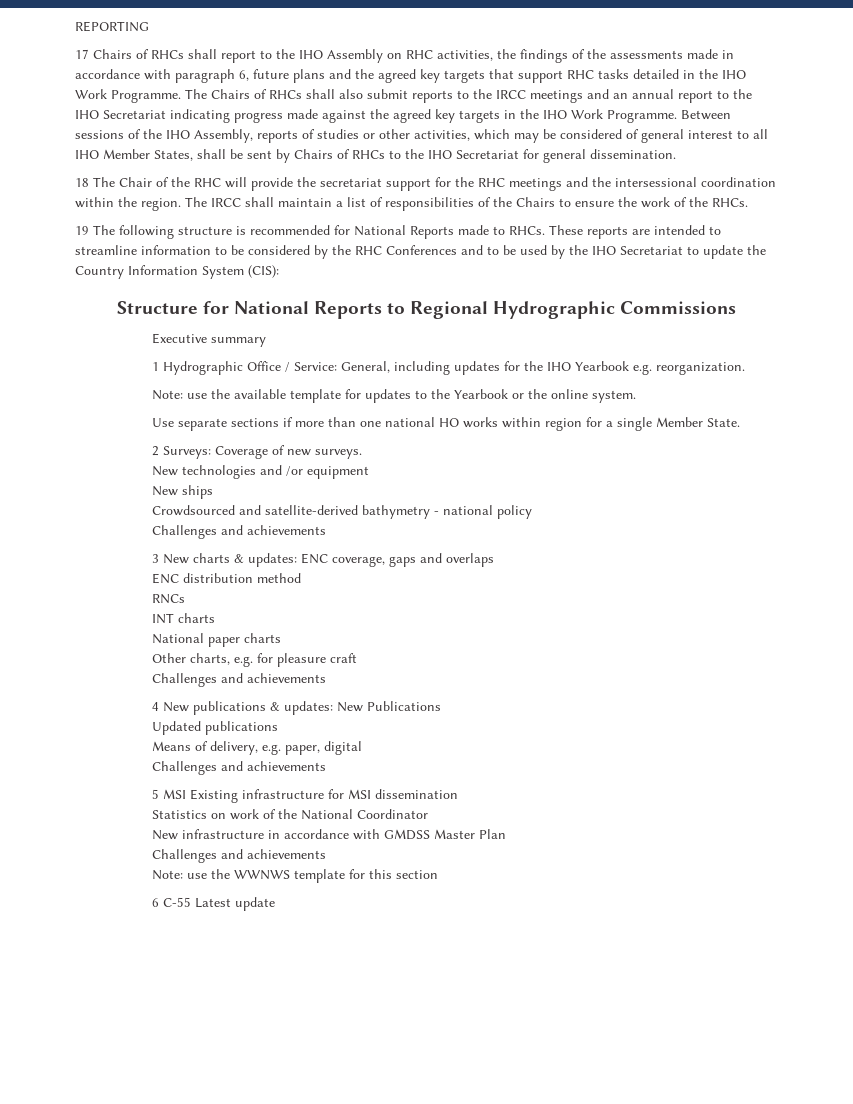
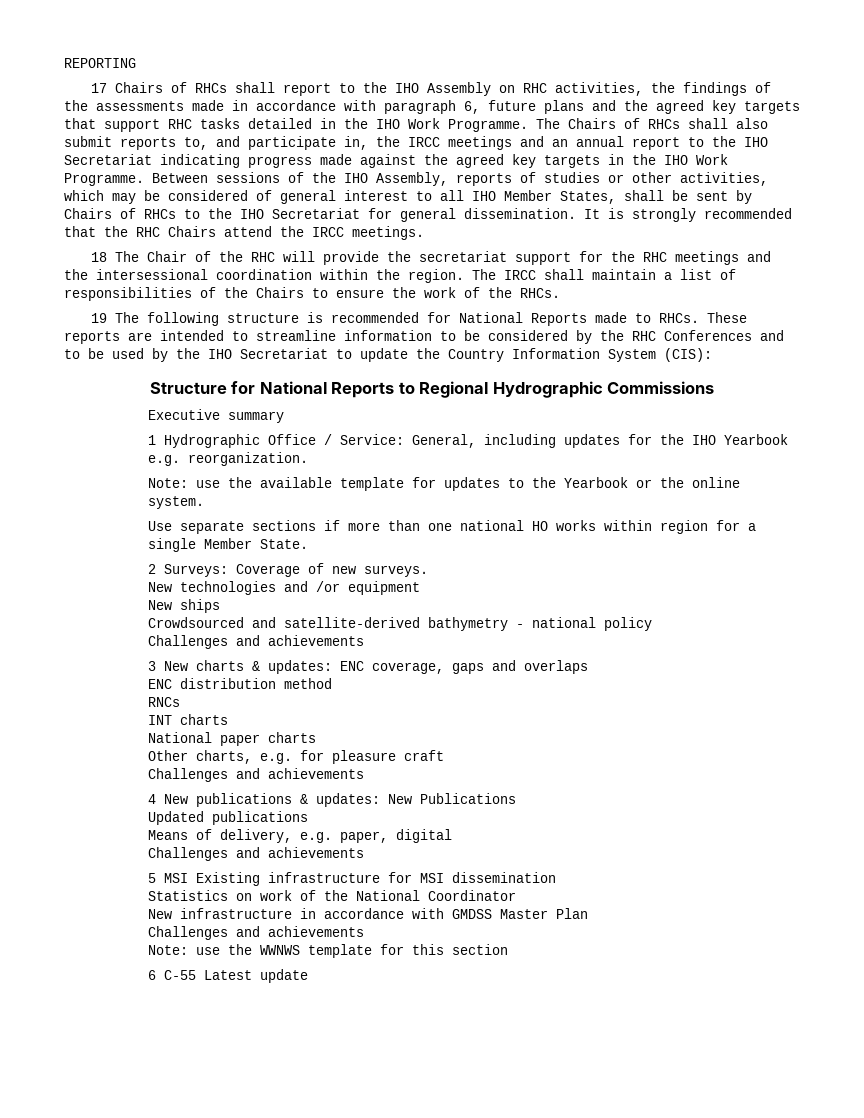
[457,90,469,99] to -> [184,136,368,150] to, and participate in,
(676, 154) none -> [584,208,792,222] [64,226,424,240] It is strongly recommended that the RHC Chairs attend the IRCC meetings.

